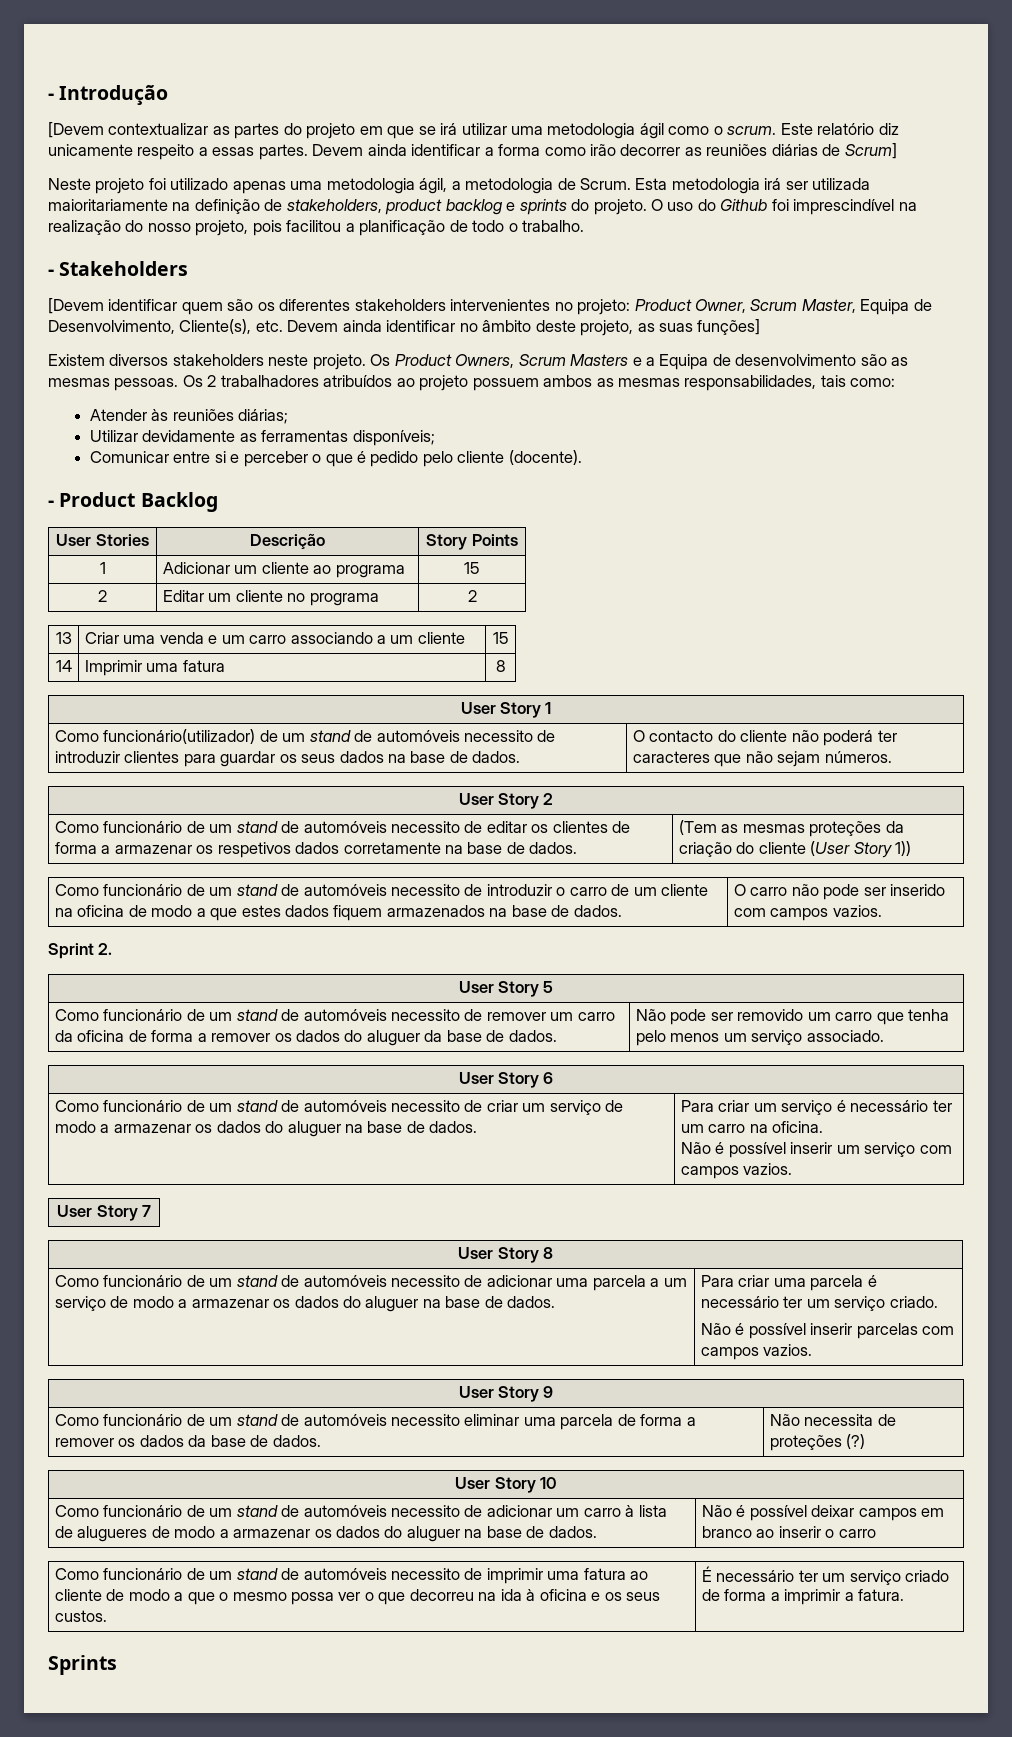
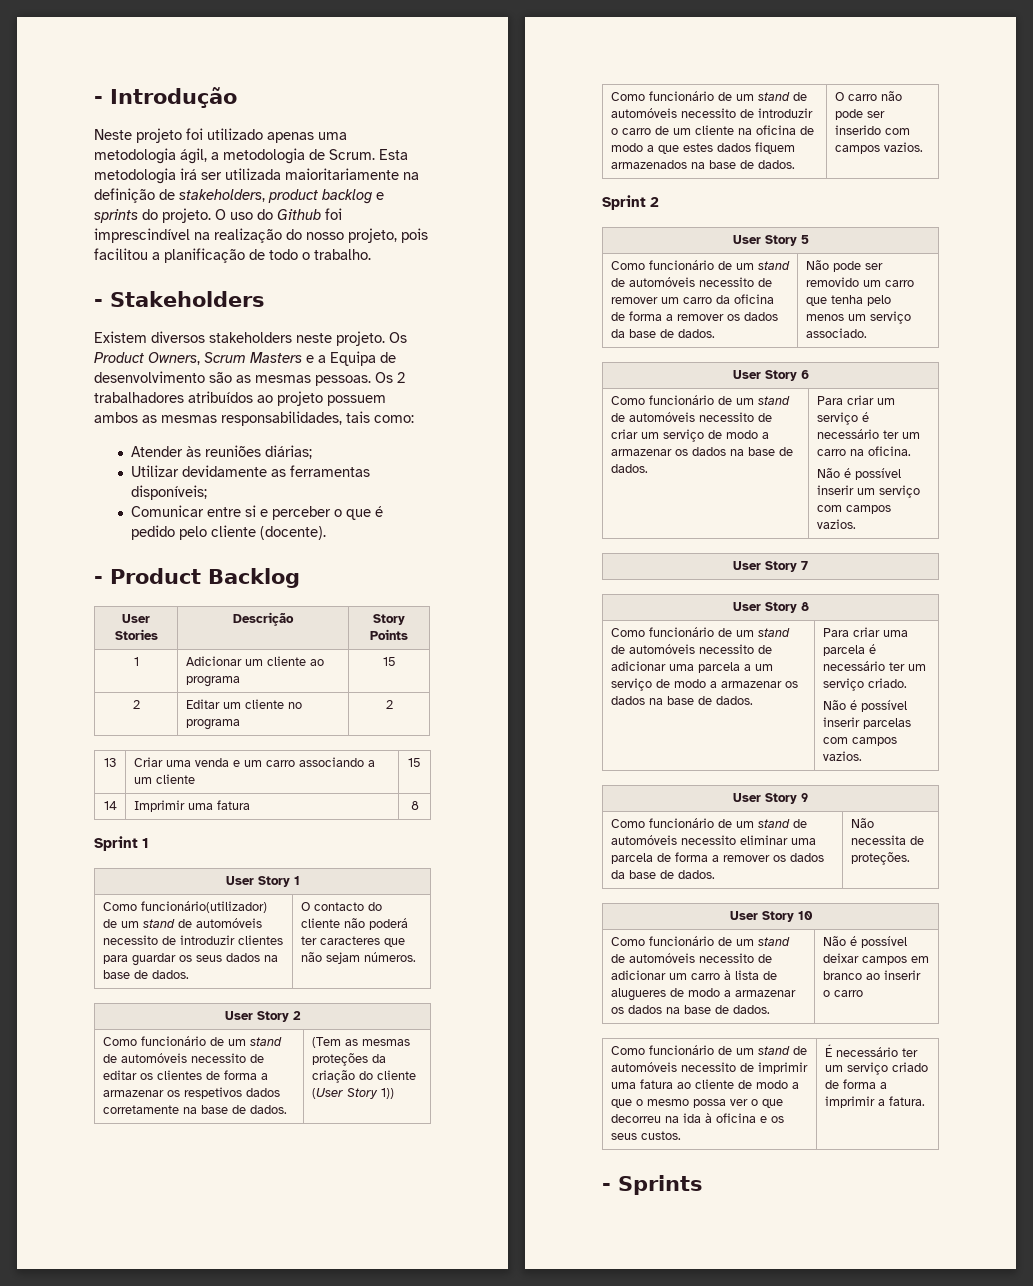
[48,122,899,139] [48,143,897,160] // [Devem contextualizar as partes do projeto em que se irá utilizar uma metodologia ágil como o scrum. Este relatório diz unicamente respeito a essas partes. Devem ainda identificar a forma como irão decorrer as reuniões diárias de Scrum] -> (237, 97) none
[48,298,932,315] [48,319,761,336] // [Devem identificar quem são os diferentes stakeholders intervenientes no projeto: Product Owner, Scrum Master, Equipa de Desenvolvimento, Cliente(s), etc. Devem ainda identificar no âmbito deste projeto, as suas funções] -> (265, 299) none
(506, 666) none -> [94,836,149,851] // Sprint 1
[98,943,113,955] 2. -> [650,197,659,207] 2
[344,1030,420,1046] do aluguer -> (778, 316) none
[265,1121,341,1137] do aluguer -> (726, 451) none
[343,1296,419,1312] do aluguer -> (645, 700) none
[769,1434,866,1451] proteções (?) -> [850,852,910,865] proteções.
[384,1526,460,1542] do aluguer -> (662, 1009) none
(905, 1595) none -> [602,1183,611,1191] -

